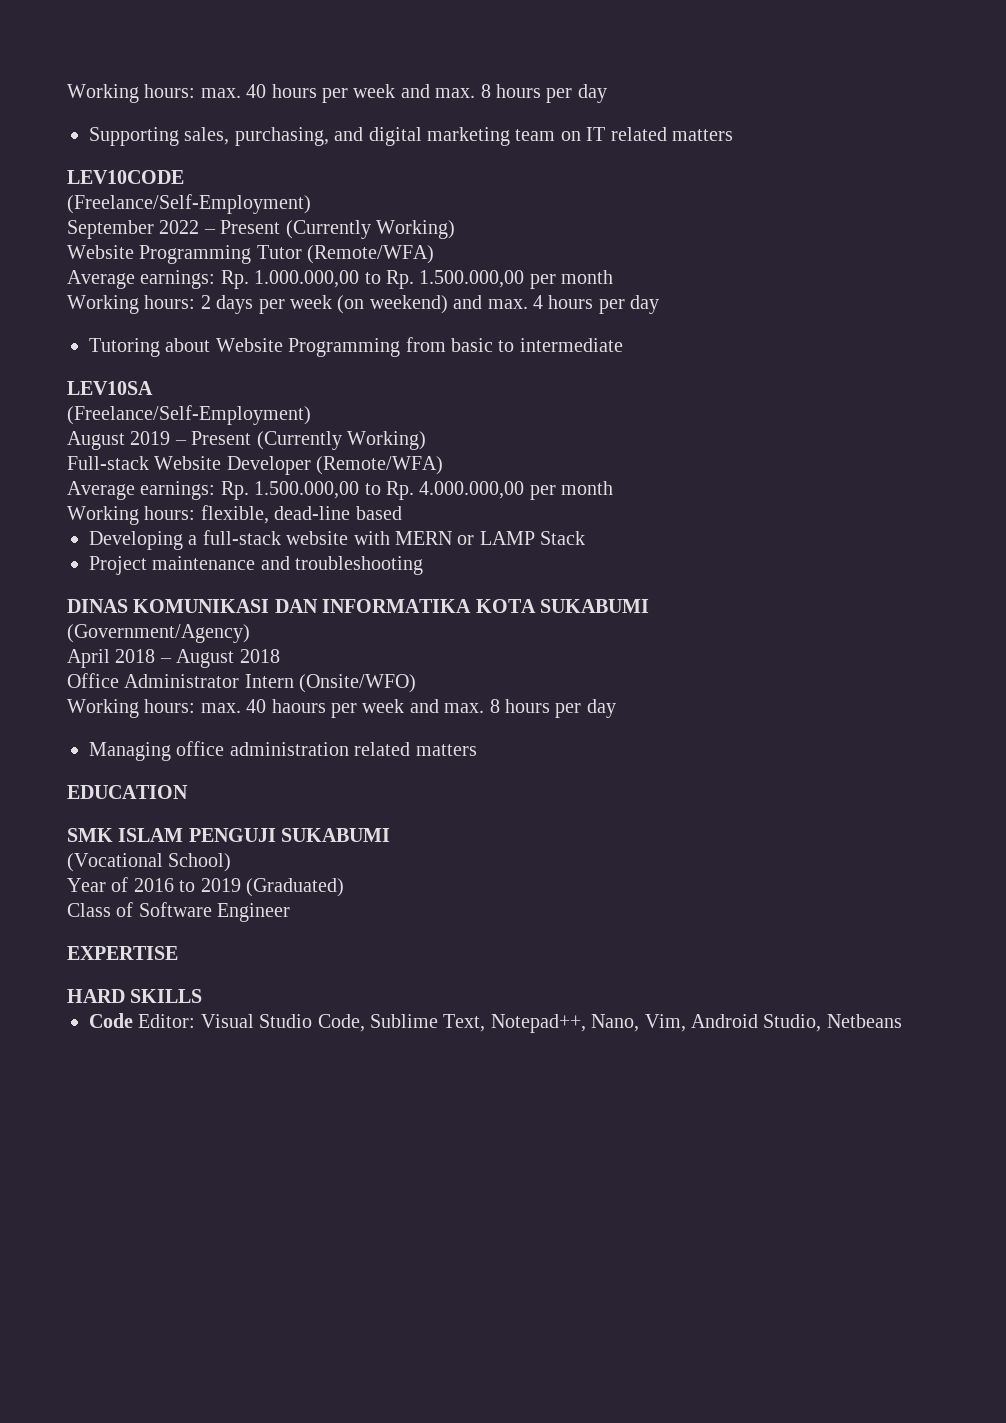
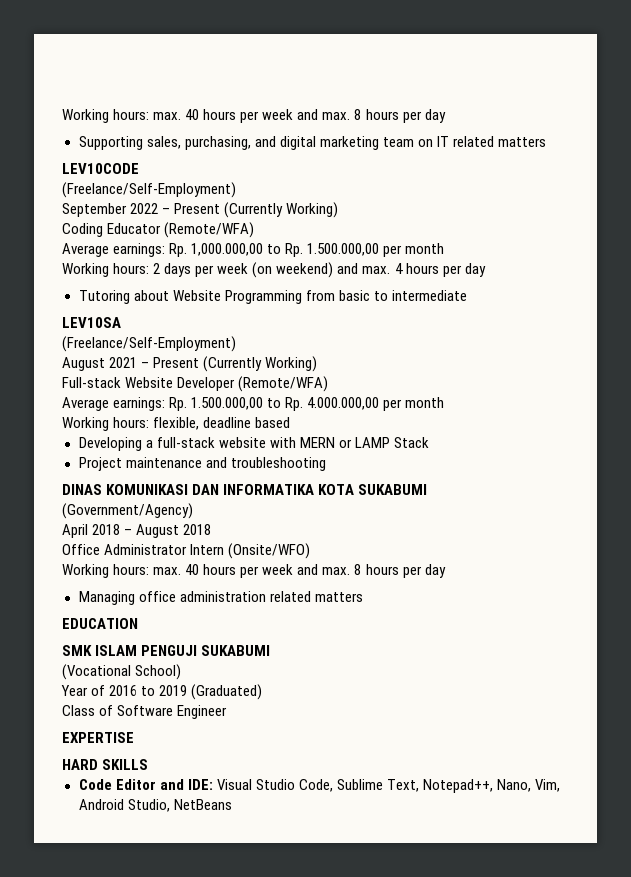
[67,245,435,264] [67,270,360,289] Website Programming Tutor (Remote/WFA) // Average earnings: Rp. 1.000.000,00 -> [62,222,255,238] [62,243,264,257] Coding Educator (Remote/WFA) // Average earnings: Rp. 1,000.000,00
[130,431,171,445] 2019 -> [109,357,138,368] 2021
[274,506,351,520] dead-line -> [203,417,252,428] deadline
[271,699,326,713] haours -> [203,564,237,575] hours
[138,1014,196,1028] Editor: -> [115,779,213,790] Editor and IDE:
[826,1014,902,1028] Netbeans -> [173,799,232,810] NetBeans

